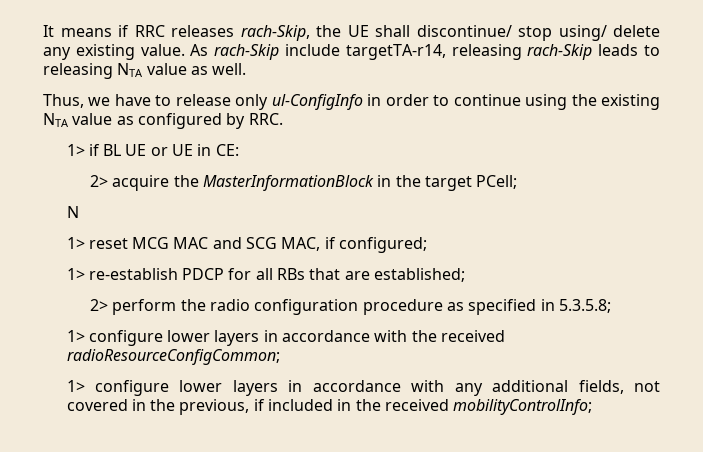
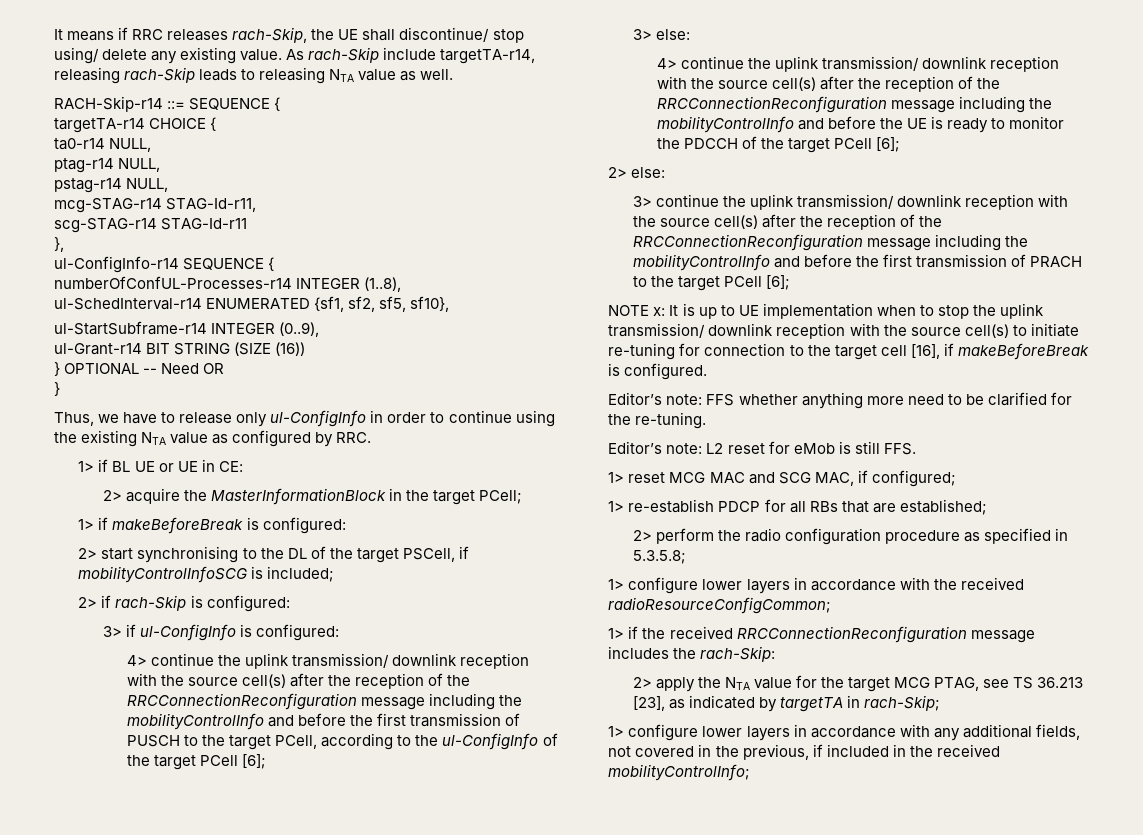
(247, 69) none -> [54,96,281,112] [54,117,217,133] [54,138,152,152] [54,158,161,173] [54,178,169,193] [54,198,257,213] [54,218,248,233] [54,237,64,252] [54,256,275,273] [54,276,402,292] [54,296,450,312] [54,321,320,337] [54,342,306,356] [54,362,225,376] [54,382,60,396] // RACH-Skip-r14 ::= SEQUENCE { // targetTA-r14 CHOICE { // ta0-r14 NULL, // ptag-r14 NULL, // pstag-r14 NULL, // mcg-STAG-r14 STAG-Id-r11, // scg-STAG-r14 STAG-Id-r11 // }, // ul-ConfigInfo-r14 SEQUENCE { // numberOfConfUL-Processes-r14 INTEGER (1..8), // ul-SchedInterval-r14 ENUMERATED {sf1, sf2, sf5, sf10}, // ul-StartSubframe-r14 INTEGER (0..9), // ul-Grant-r14 BIT STRING (SIZE (16)) // } OPTIONAL -- Need OR // }
[66,206,79,218] N -> [78,517,346,534] [78,546,469,563] [78,566,335,583] [78,595,290,612] [102,624,339,641] [127,653,530,669] [127,673,471,689] [127,693,523,710] [127,713,521,730] [127,733,558,750] [127,754,267,770] [632,29,690,40] [657,56,1060,72] [657,76,1001,92] [657,96,1053,113] [657,116,1065,133] [657,136,901,153] [608,167,666,178] [632,194,1069,210] [632,214,943,230] [632,234,1028,251] [632,254,1083,271] [632,275,790,291] [608,303,1044,319] [608,323,1079,339] [608,343,1089,360] [608,363,708,380] [608,392,1072,409] [608,412,707,429] [608,441,916,455] 1> if makeBeforeBreak is configured: // 2> start synchronising to the DL of the target PSCell, if mobilityControlInfoSCG is included; // 2> if rach-Skip is configured: // 3> if ul-ConfigInfo is configured: // 4> continue the uplink transmission/ downlink reception with the source cell(s) after the reception of the RRCConnectionReconfiguration message including the mobilityControlInfo and before the first transmission of PUSCH to the target PCell, according to the ul-ConfigInfo of the target PCell [6]; // 3> else: // 4> continue the uplink transmission/ downlink reception with the source cell(s) after the reception of the RRCConnectionReconfiguration message including the mobilityControlInfo and before the UE is ready to monitor the PDCCH of the target PCell [6]; // 2> else: // 3> continue the uplink transmission/ downlink reception with the source cell(s) after the reception of the RRCConnectionReconfiguration message including the mobilityControlInfo and before the first transmission of PRACH to the target PCell [6]; // NOTE x: It is up to UE implementation when to stop the uplink transmission/ downlink reception with the source cell(s) to initiate re-tuning for connection to the target cell [16], if makeBeforeBreak is configured. // Editor’s note: FFS whether anything more need to be clarified for the re-tuning. // Editor’s note: L2 reset for eMob is still FFS.
(280, 357) none -> [608,626,1035,643] [608,646,776,662] [632,675,1084,692] [632,695,941,712] // 1> if the received RRCConnectionReconfiguration message includes the rach-Skip: // 2> apply the NTA value for the target MCG PTAG, see TS 36.213 [23], as indicated by targetTA in rach-Skip;

